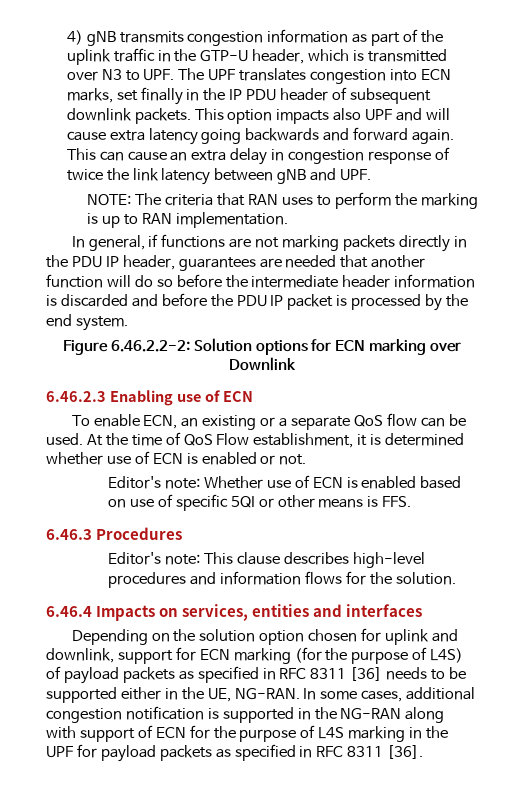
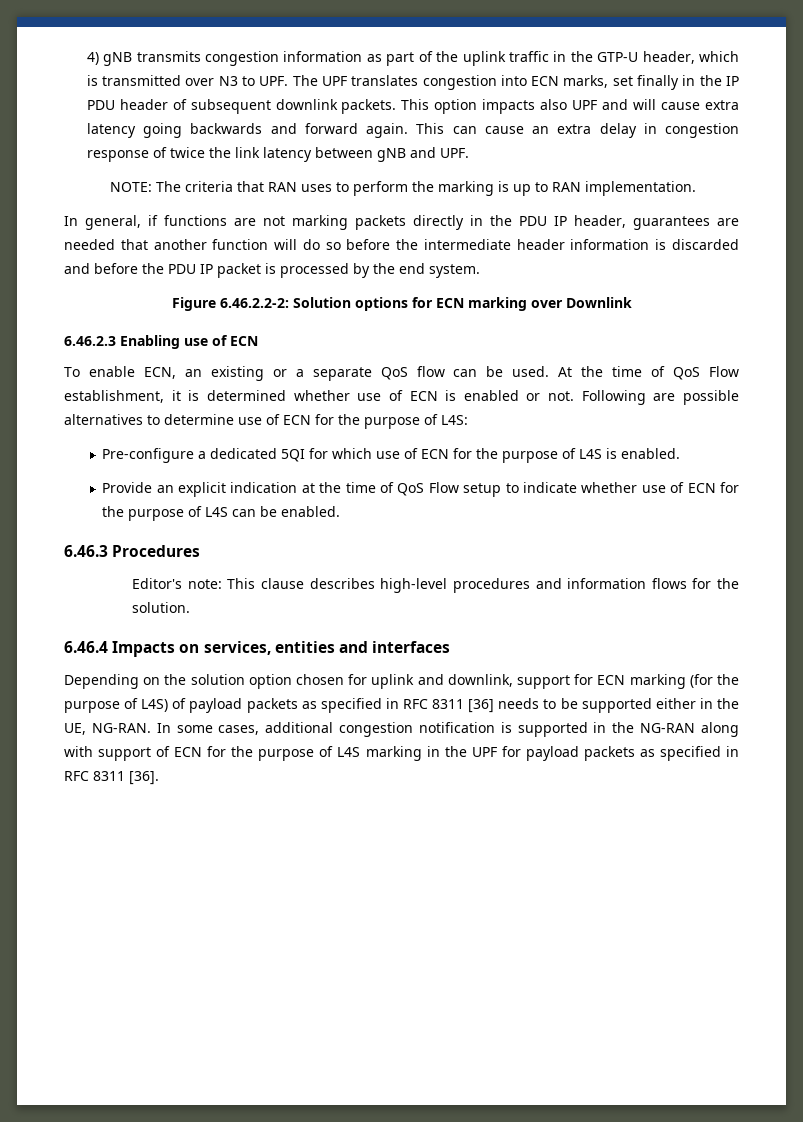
[108,475,462,489] [108,494,412,511] // Editor's note: Whether use of ECN is enabled based on use of specific 5QI or other means is FFS. -> [581,390,740,405] [64,414,468,429] [102,448,681,463] [102,482,739,497] [102,506,341,521] Following are possible alternatives to determine use of ECN for the purpose of L4S: // Pre-configure a dedicated 5QI for which use of ECN for the purpose of L4S is enabled. // Provide an explicit indication at the time of QoS Flow setup to indicate whether use of ECN for the purpose of L4S can be enabled.

